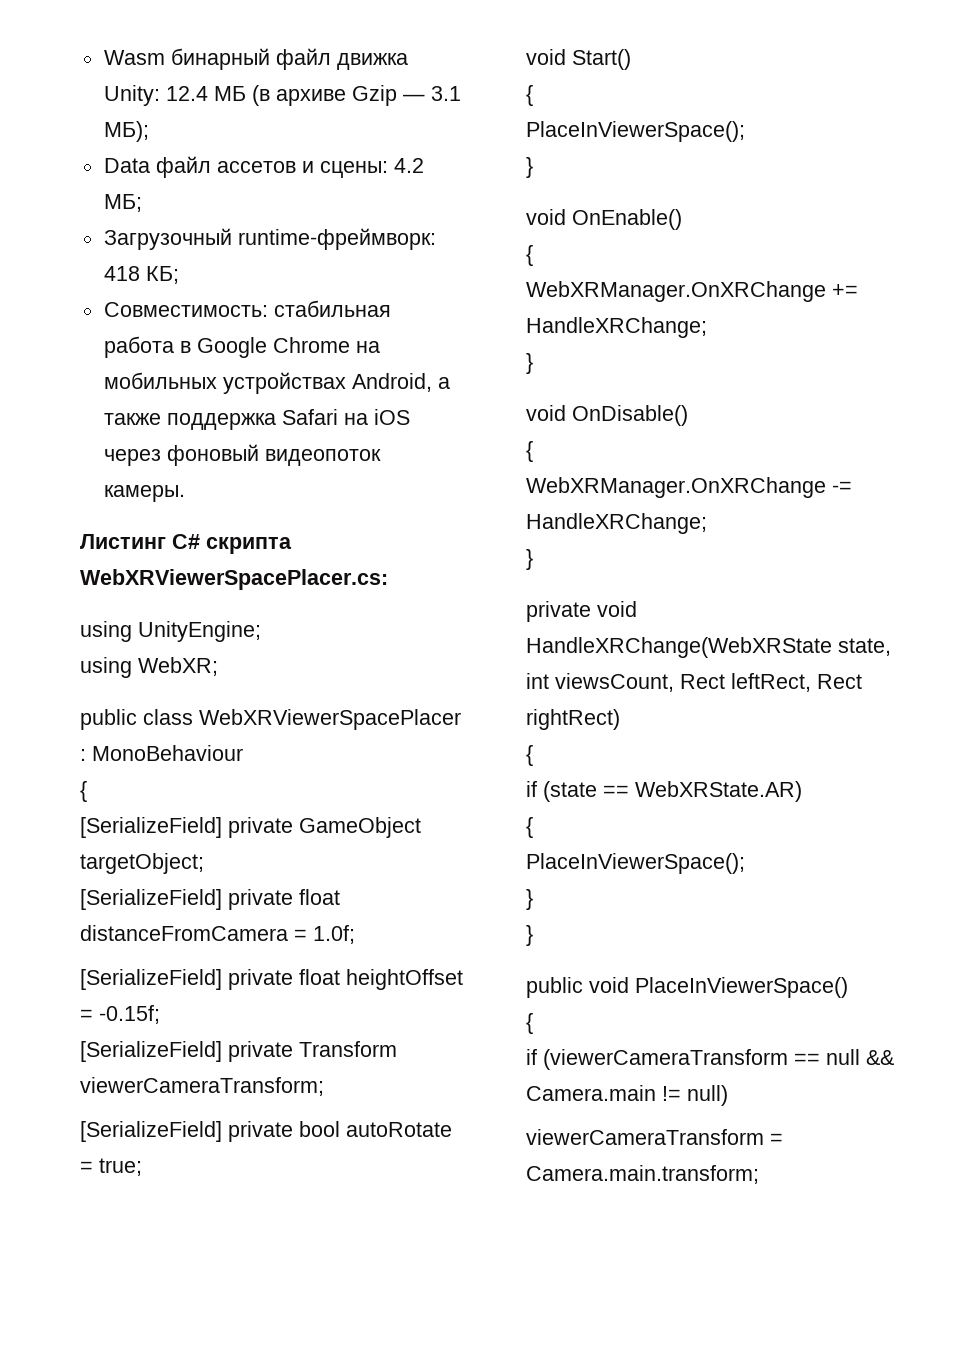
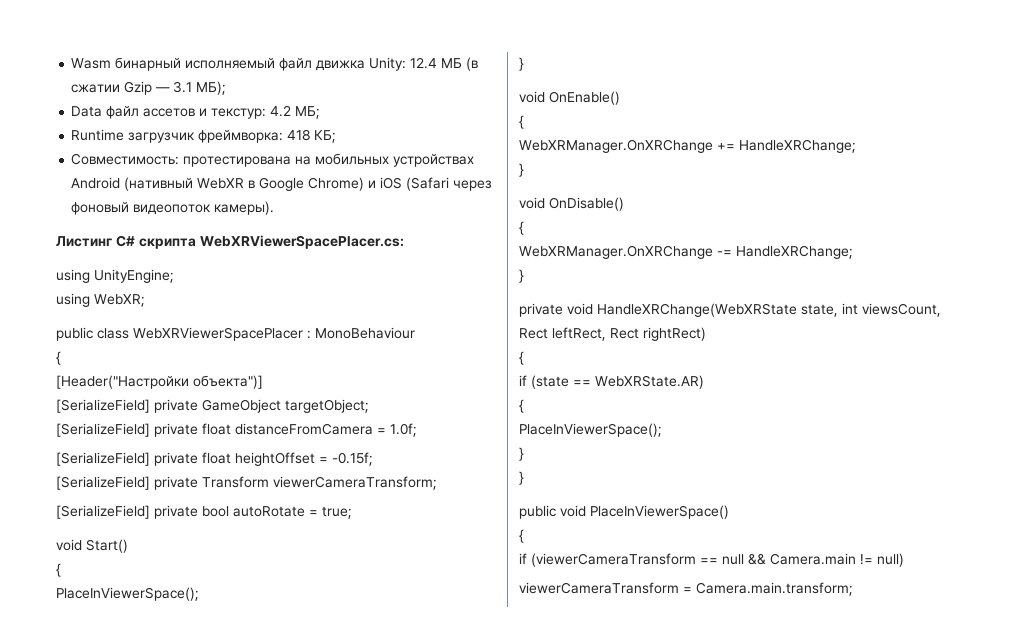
(270, 59) none -> [185,58,276,69] исполняемый
[275,89,346,106] архиве -> [71,84,121,93] сжатии
[319,161,388,178] сцены: -> [211,108,267,119] текстур:
[103,228,436,250] Загрузочный runtime-фреймворк: -> [71,129,284,143] Runtime загрузчик фреймворка:
[273,300,391,317] [103,336,380,358] [103,372,450,394] [103,409,410,430] стабильная работа в Google Chrome на мобильных устройствах Android, а также поддержка Safari на iOS -> [183,153,475,167] [71,177,450,191] протестирована на мобильных устройствах Android (нативный WebXR в Google Chrome) и iOS (Safari
[103,485,185,502] камеры. -> [214,201,275,215] камеры).
(87, 791) none -> [56,375,263,389] // [Header("Настройки объекта")]

